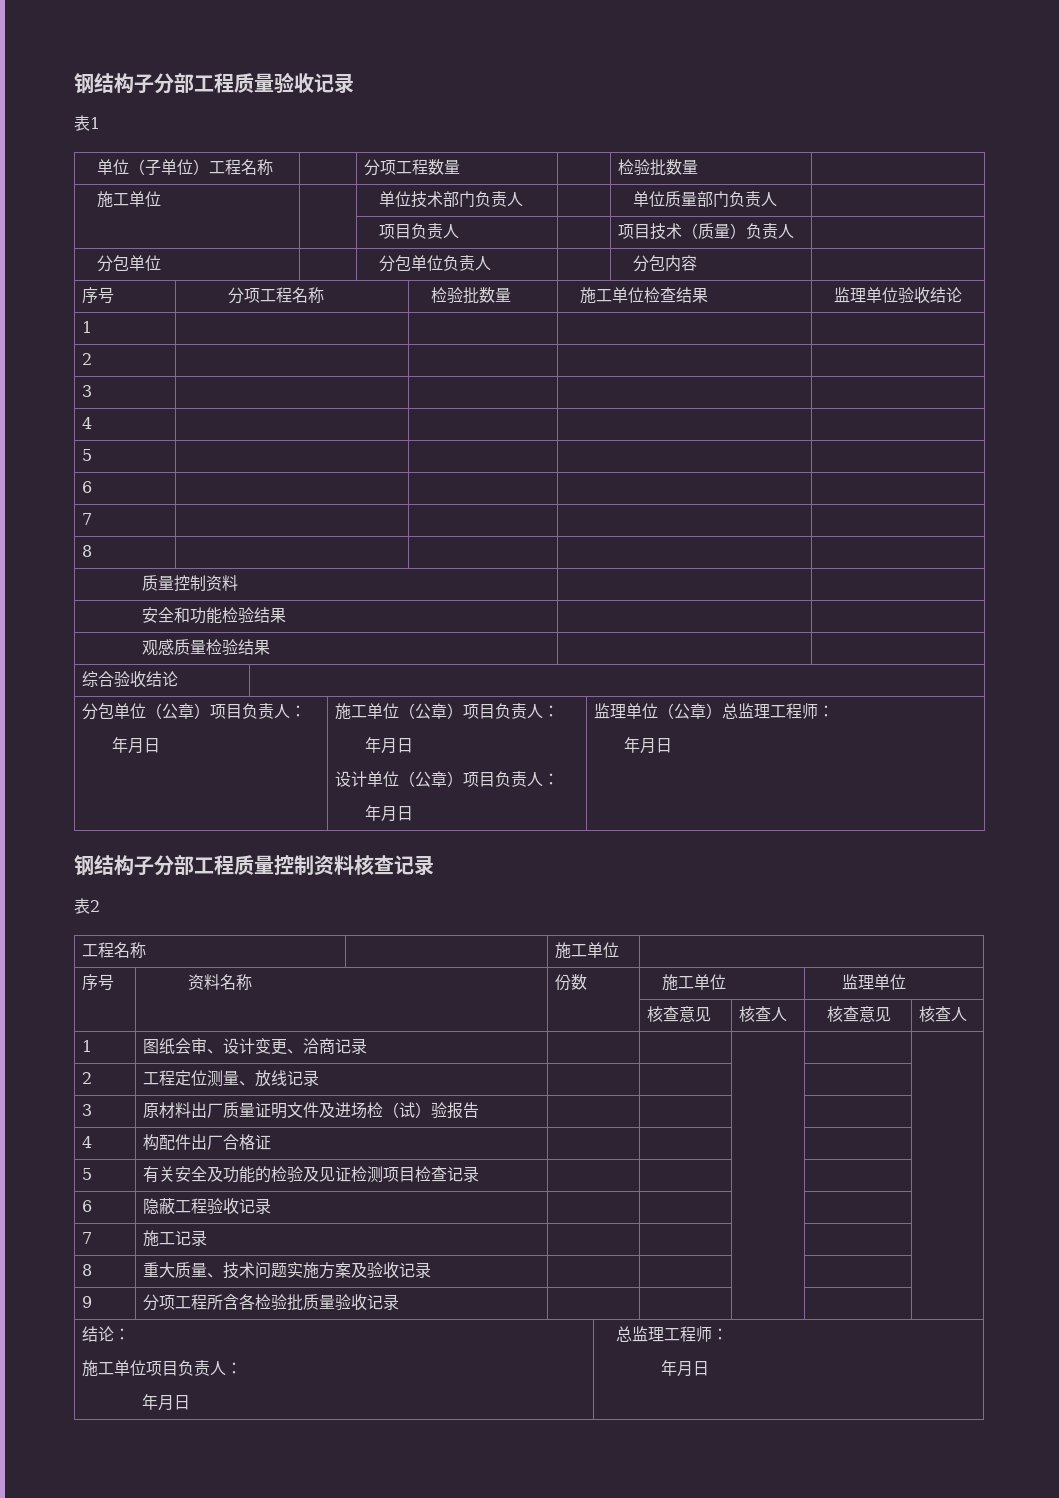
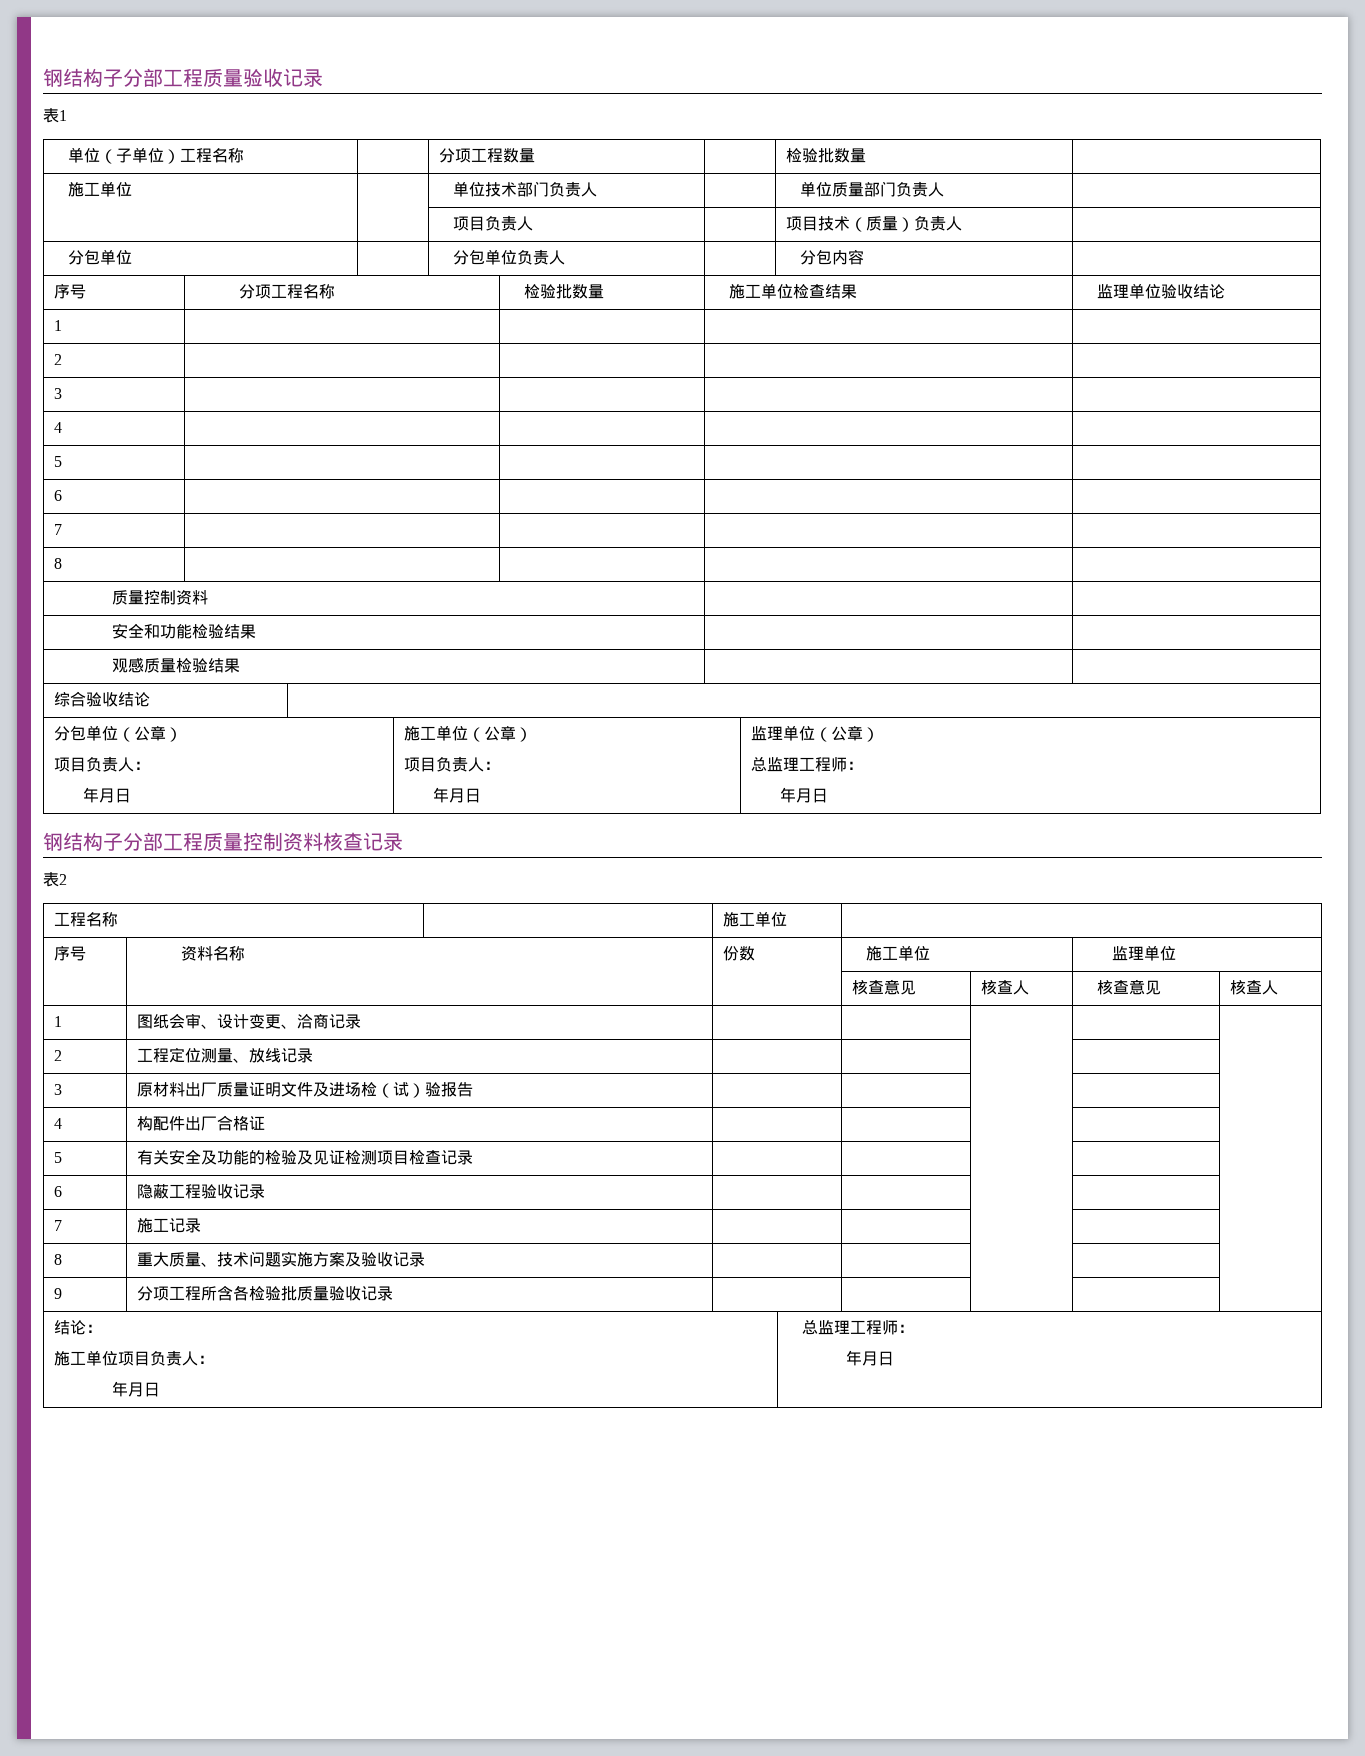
(210, 711) none -> (182, 734) //
[462,703,559,719] [364,737,413,754] [334,771,463,787] 项目负责人： // 年月日 // 设计单位（公章） -> (532, 734) //
(722, 711) none -> (879, 734) //

